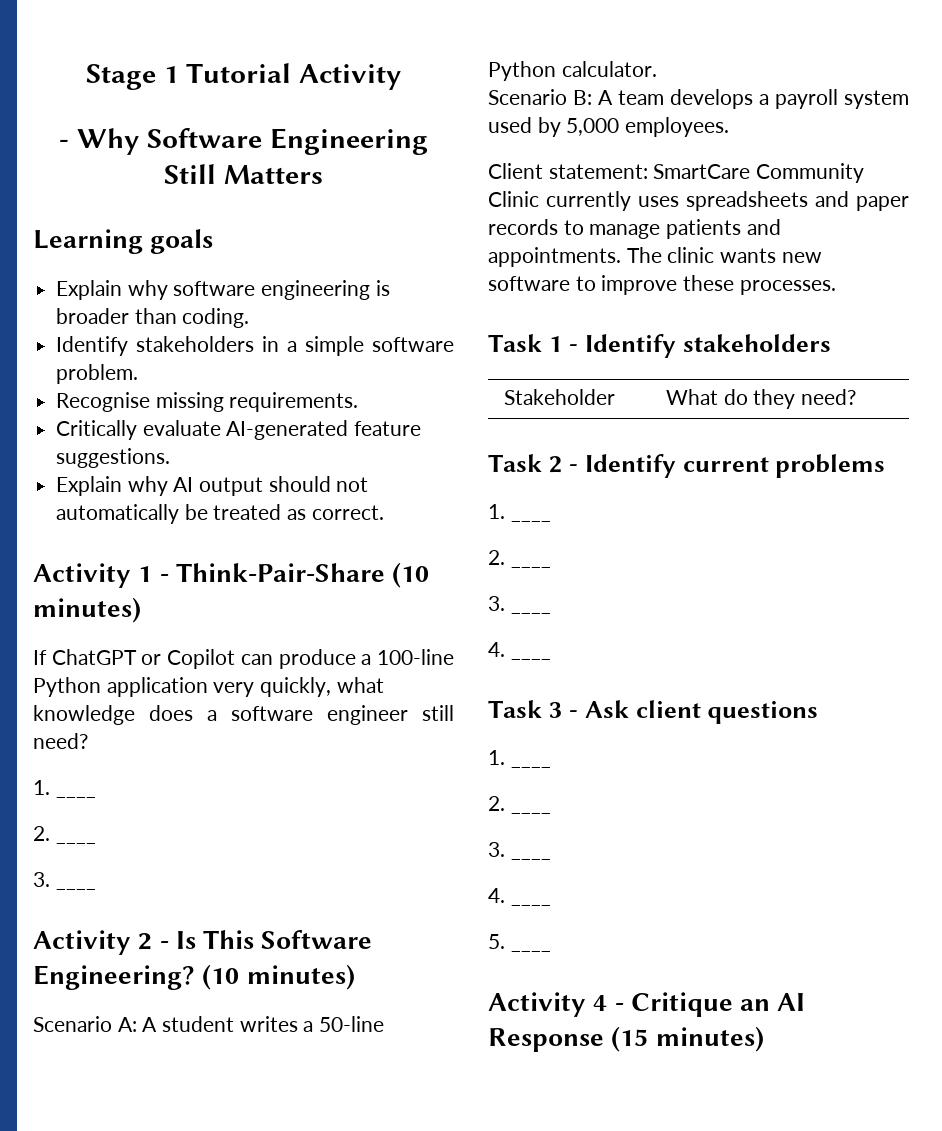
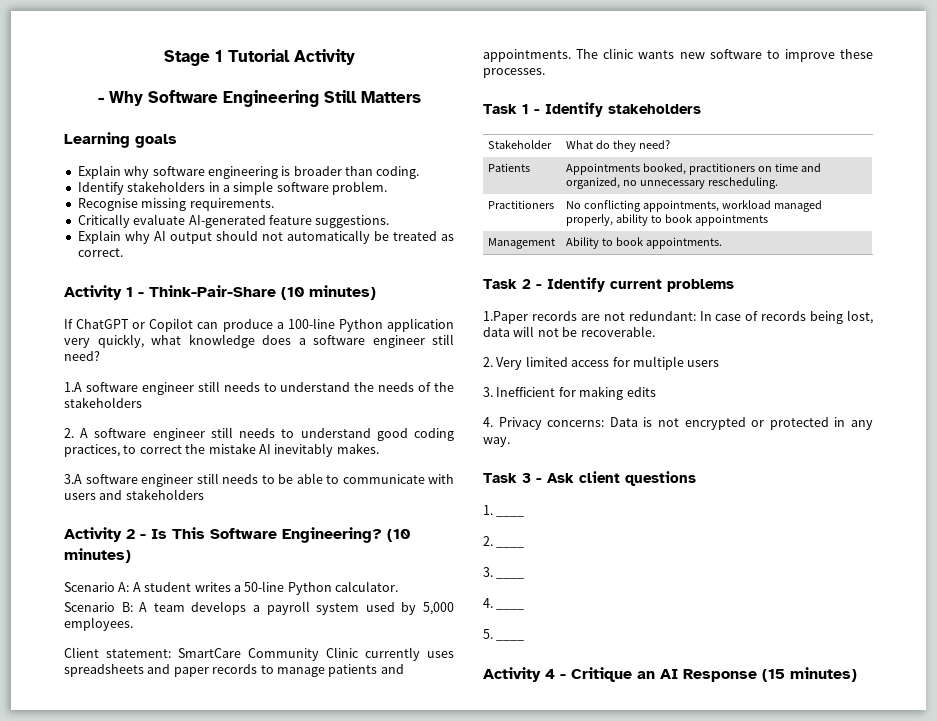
[33,780,50,795] [55,795,96,798] [33,826,50,841] [55,841,96,844] [33,872,50,887] [55,887,96,890] 1. ____ // 2. ____ // 3. ____ -> [64,381,454,395] [64,397,142,408] [64,427,455,441] [64,443,379,457] [64,473,454,487] [64,489,204,500] 1.A software engineer still needs to understand the needs of the stakeholders // 2. A software engineer still needs to understand good coding practices, to correct the mistake AI inevitably makes. // 3.A software engineer still needs to be able to communicate with users and stakeholders
(857, 397) none -> [488,163,531,172] [566,163,822,175] [566,177,779,189] [488,200,555,209] [566,200,823,212] [566,214,769,226] [488,238,556,249] [566,237,723,249] // Patients | Appointments booked, practitioners on time and organized, no unnecessary rescheduling. // Practitioners | No conflicting appointments, workload managed properly, ability to book appointments // Management | Ability to book appointments.
[488,504,505,519] [510,519,551,522] [488,550,505,565] [510,565,551,568] [488,596,505,611] [510,611,551,614] [488,642,505,657] [510,657,551,660] 1. ____ // 2. ____ // 3. ____ // 4. ____ -> [483,310,873,324] [483,326,655,337] [483,356,720,370] [483,386,656,400] [483,417,874,430] [483,437,510,447] 1.Paper records are not redundant: In case of records being lost, data will not be recoverable. // 2. Very limited access for multiple users // 3. Inefficient for making edits // 4. Privacy concerns: Data is not encrypted or protected in any way.

